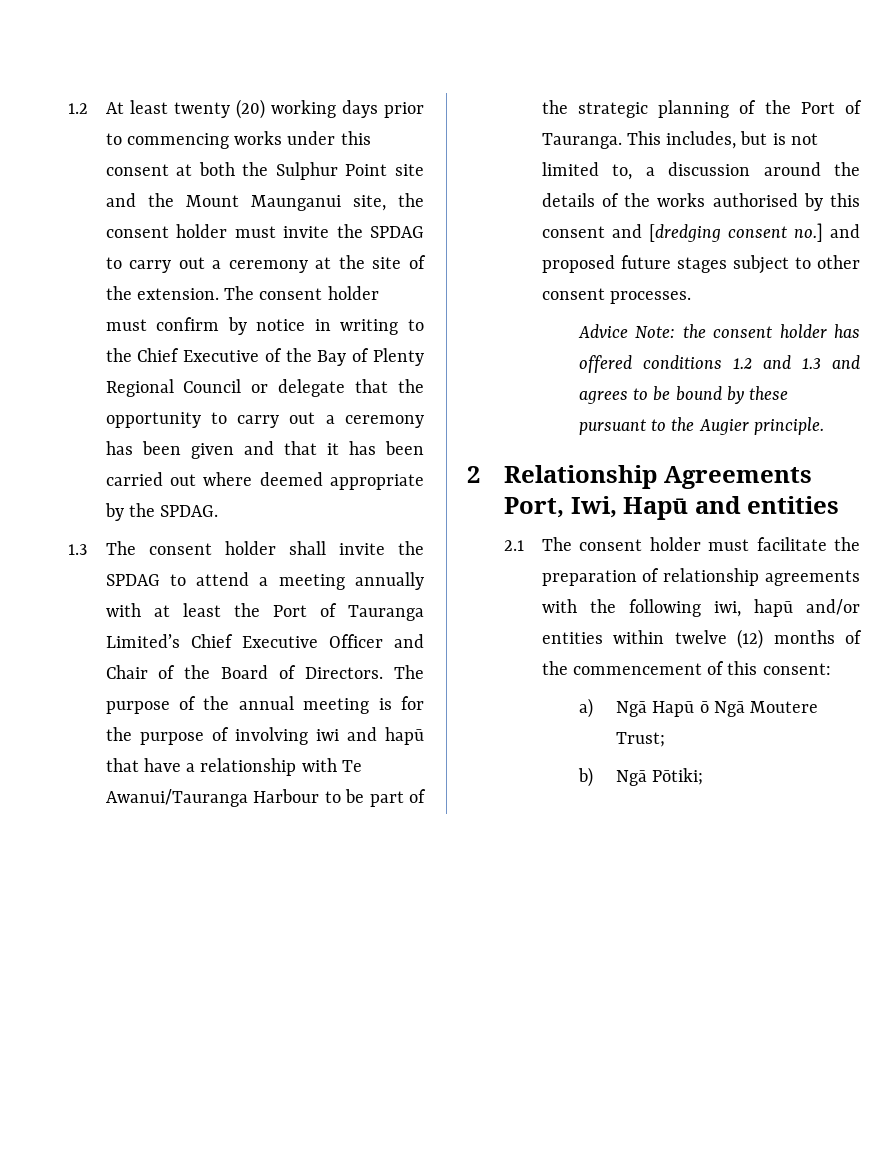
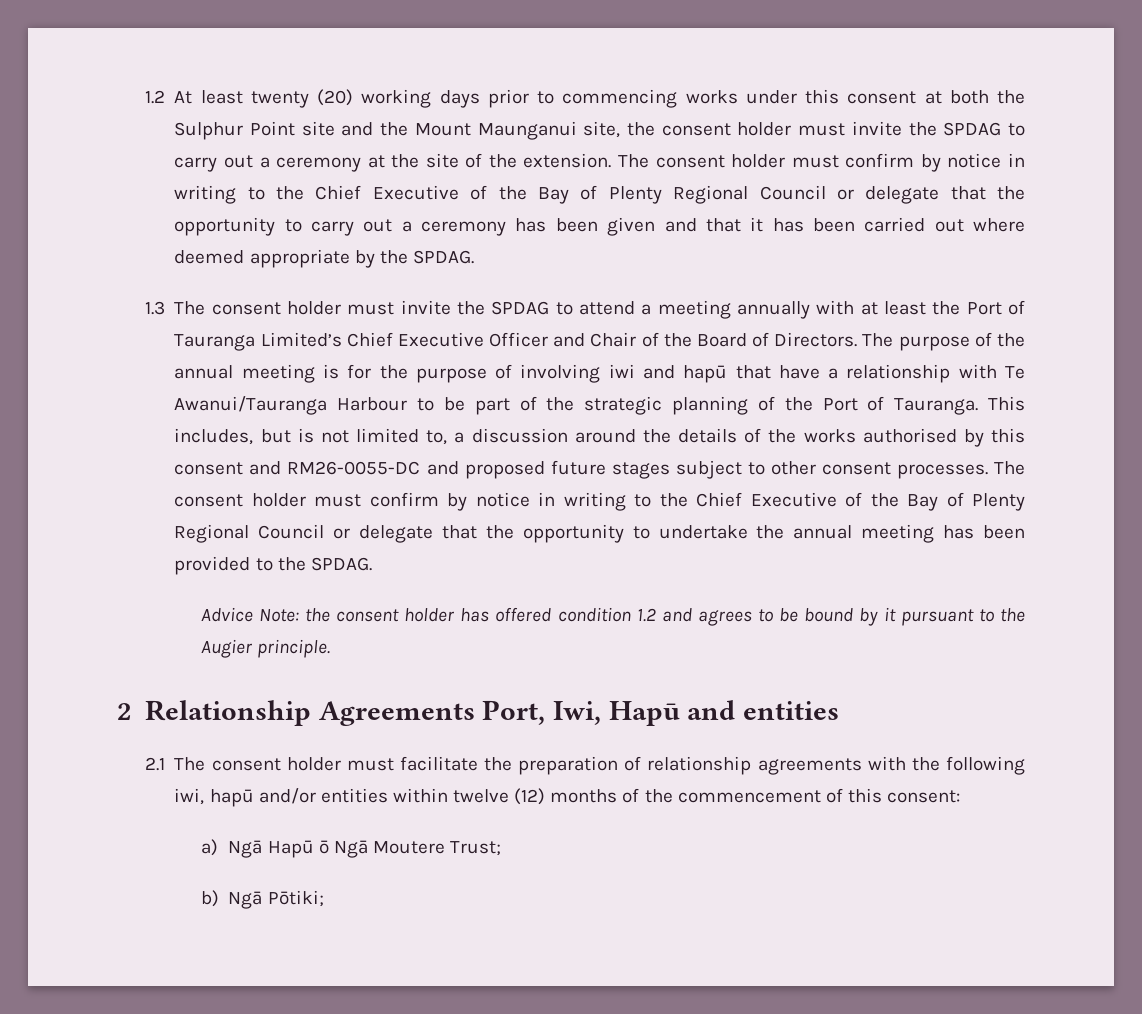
[288,541,326,555] shall -> [347,302,395,315] must
[648,223,823,242] [dredging consent no.] -> [287,461,421,475] RM26-0055-DC
(691, 297) none -> [994,461,1025,475] [174,492,1025,511] [174,524,1025,543] [174,556,372,575] The consent holder must confirm by notice in writing to the Chief Executive of the Bay of Plenty Regional Council or delegate that the opportunity to undertake the annual meeting has been provided to the SPDAG.
[642,355,722,369] conditions -> [557,607,631,622] condition
[801,355,860,369] 1.3 and -> (692, 615) none
[749,386,789,400] these -> [883,607,896,622] it

